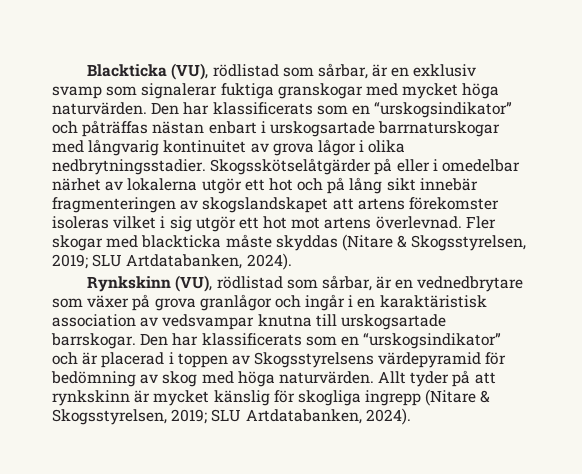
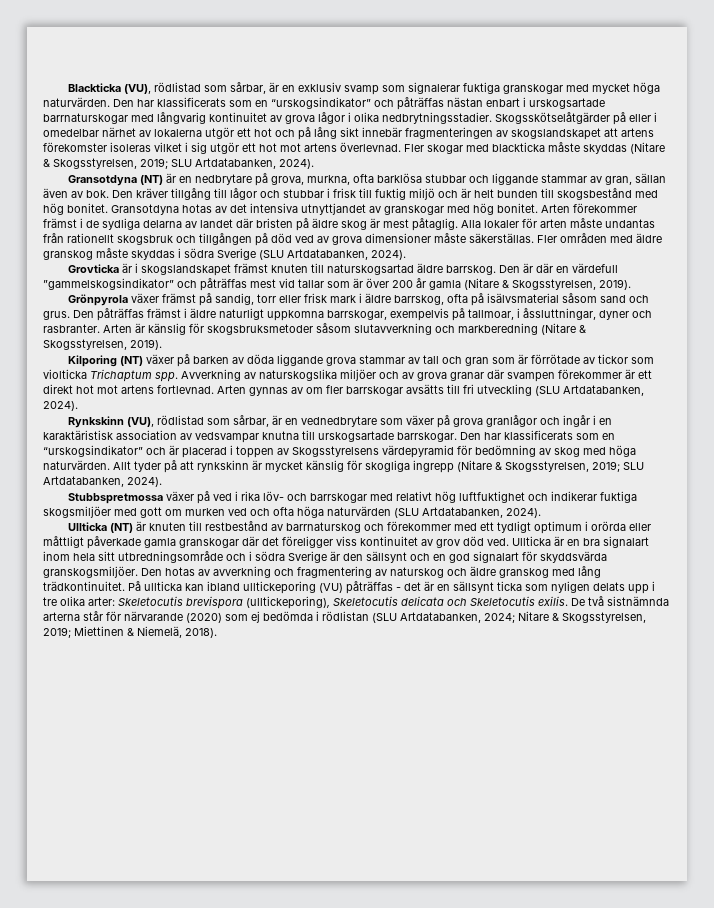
(292, 261) none -> [68,173,667,186] [43,188,658,200] [43,203,637,215] [43,218,655,231] [43,233,662,246] [43,248,406,260] [68,263,619,276] [43,278,631,291] [68,293,650,306] [43,308,652,321] [43,323,586,335] [43,339,162,350] [68,354,655,367] [43,369,652,382] [43,384,644,396] [43,401,78,411] // Gransotdyna (NT) är en nedbrytare på grova, murkna, ofta barklösa stubbar och liggande stammar av gran, sällan även av bok. Den kräver tillgång till lågor och stubbar i frisk till fuktig miljö och är helt bunden till skogsbestånd med hög bonitet. Gransotdyna hotas av det intensiva utnyttjandet av granskogar med hög bonitet. Arten förekommer främst i de sydliga delarna av landet där bristen på äldre skog är mest påtaglig. Alla lokaler för arten måste undantas från rationellt skogsbruk och tillgången på död ved av grova dimensioner måste säkerställas. Fler områden med äldre granskog måste skyddas i södra Sverige (SLU Artdatabanken, 2024). // Grovticka är i skogslandskapet främst knuten till naturskogsartad äldre barrskog. Den är där en värdefull ”gammelskogsindikator” och påträffas mest vid tallar som är över 200 år gamla (Nitare & Skogsstyrelsen, 2019). // Grönpyrola växer främst på sandig, torr eller frisk mark i äldre barrskog, ofta på isälvsmaterial såsom sand och grus. Den påträffas främst i äldre naturligt uppkomna barrskogar, exempelvis på tallmoar, i åssluttningar, dyner och rasbranter. Arten är känslig för skogsbruksmetoder såsom slutavverkning och markberedning (Nitare & Skogsstyrelsen, 2019). // Kilporing (NT) växer på barken av döda liggande grova stammar av tall och gran som är förrötade av tickor som violticka Trichaptum spp. Avverkning av naturskogslika miljöer och av grova granar där svampen förekommer är ett direkt hot mot artens fortlevnad. Arten gynnas av om fler barrskogar avsätts till fri utveckling (SLU Artdatabanken, 2024).
(411, 416) none -> [68,491,638,504] [43,506,541,518] [68,521,652,534] [43,536,649,549] [43,551,607,563] [43,566,601,578] [43,581,655,594] [43,596,669,609] [43,611,646,623] [43,626,217,638] // Stubbspretmossa växer på ved i rika löv- och barrskogar med relativt hög luftfuktighet och indikerar fuktiga skogsmiljöer med gott om murken ved och ofta höga naturvärden (SLU Artdatabanken, 2024). // Ullticka (NT) är knuten till restbestånd av barrnaturskog och förekommer med ett tydligt optimum i orörda eller måttligt påverkade gamla granskogar där det föreligger viss kontinuitet av grov död ved. Ullticka är en bra signalart inom hela sitt utbredningsområde och i södra Sverige är den sällsynt och en god signalart för skyddsvärda granskogsmiljöer. Den hotas av avverkning och fragmentering av naturskog och äldre granskog med lång trädkontinuitet. På ullticka kan ibland ulltickeporing (VU) påträffas - det är en sällsynt ticka som nyligen delats upp i tre olika arter: Skeletocutis brevispora (ulltickeporing), Skeletocutis delicata och Skeletocutis exilis. De två sistnämnda arterna står för närvarande (2020) som ej bedömda i rödlistan (SLU Artdatabanken, 2024; Nitare & Skogsstyrelsen, 2019; Miettinen & Niemelä, 2018).

